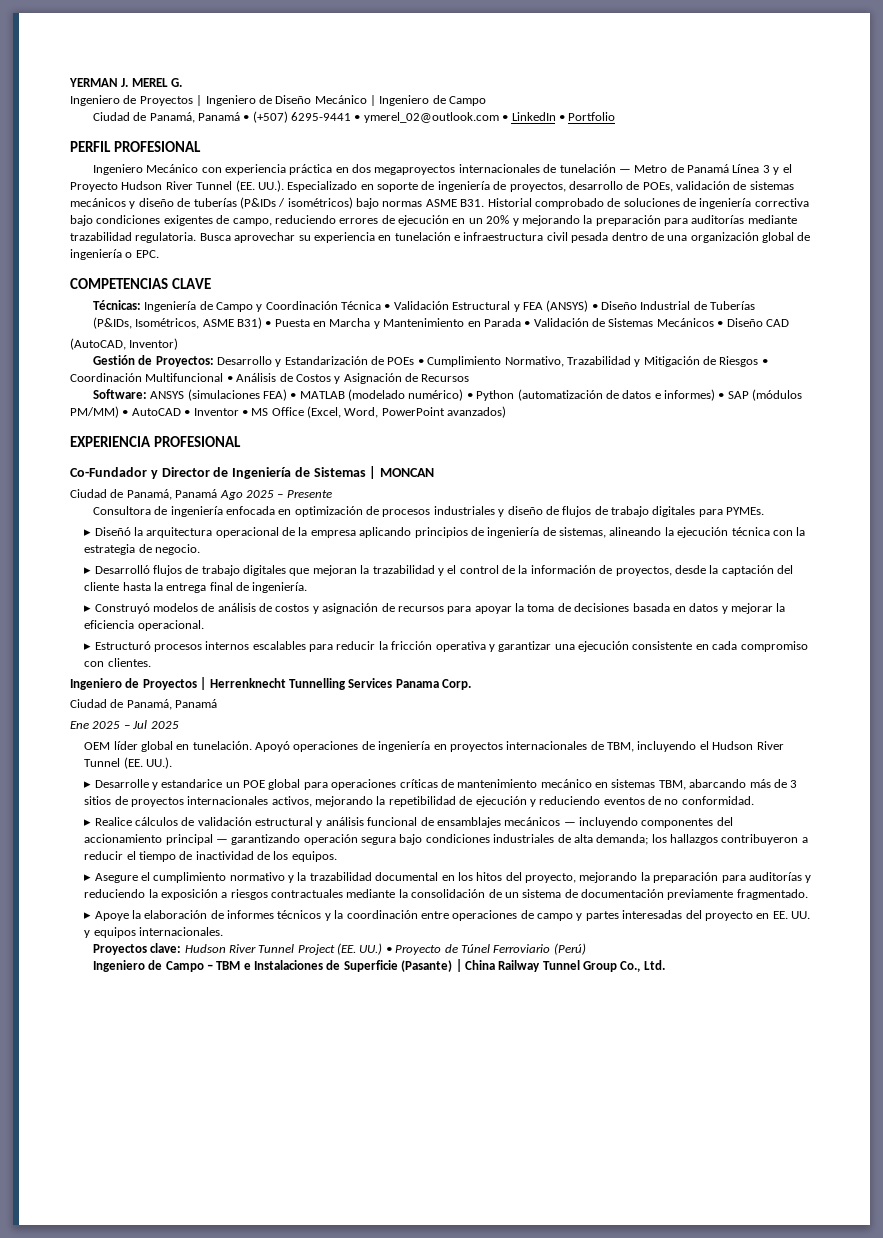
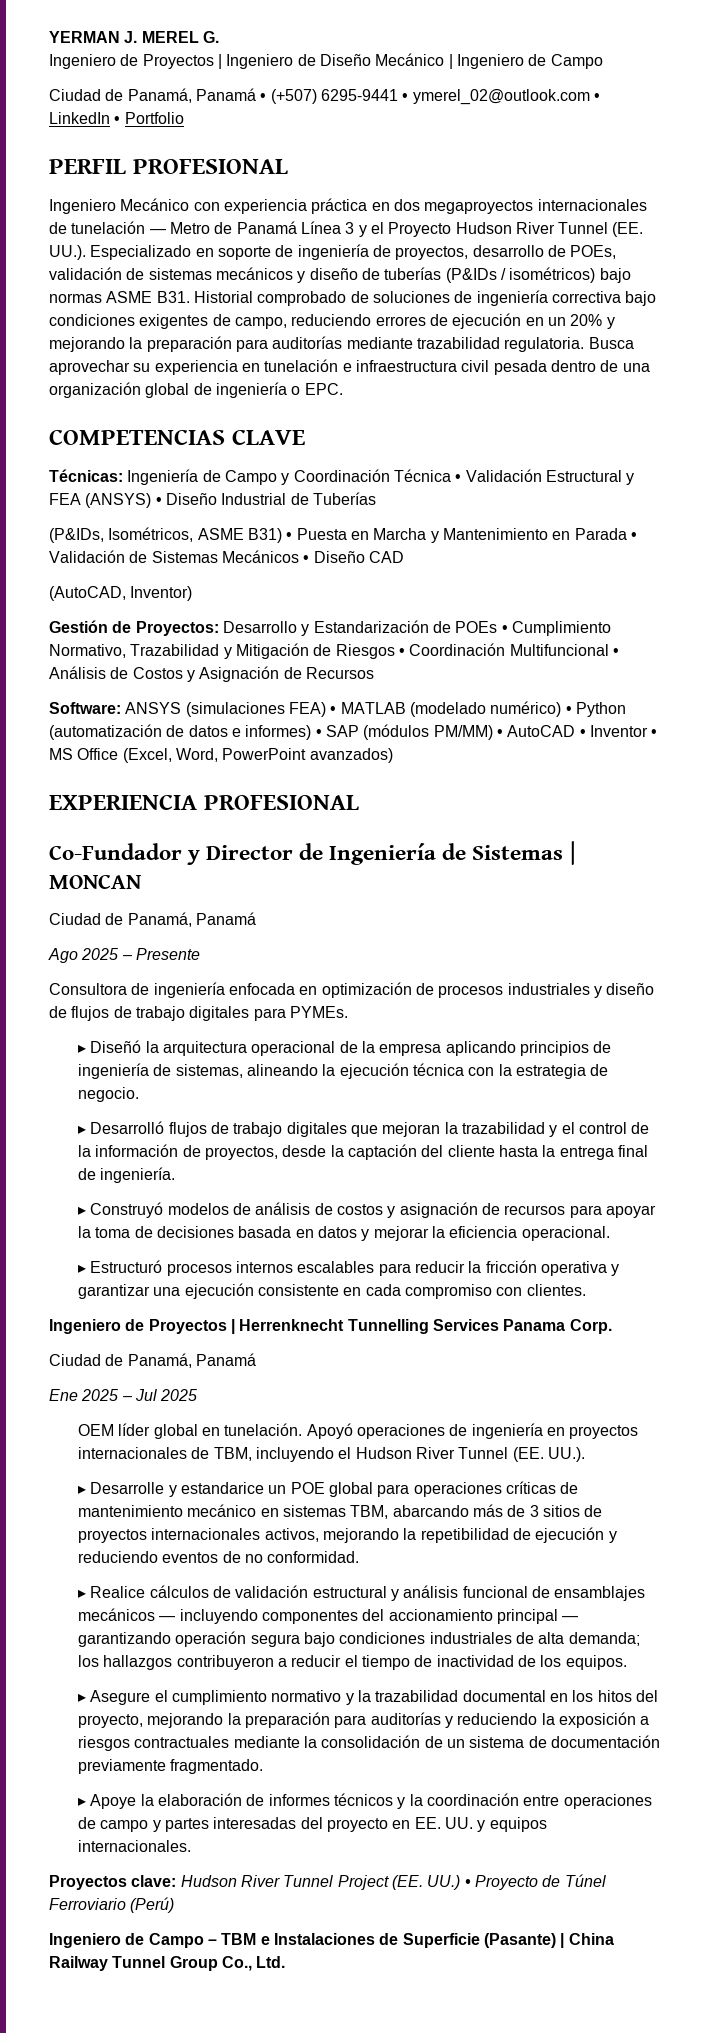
(218, 493) none -> (256, 918) //

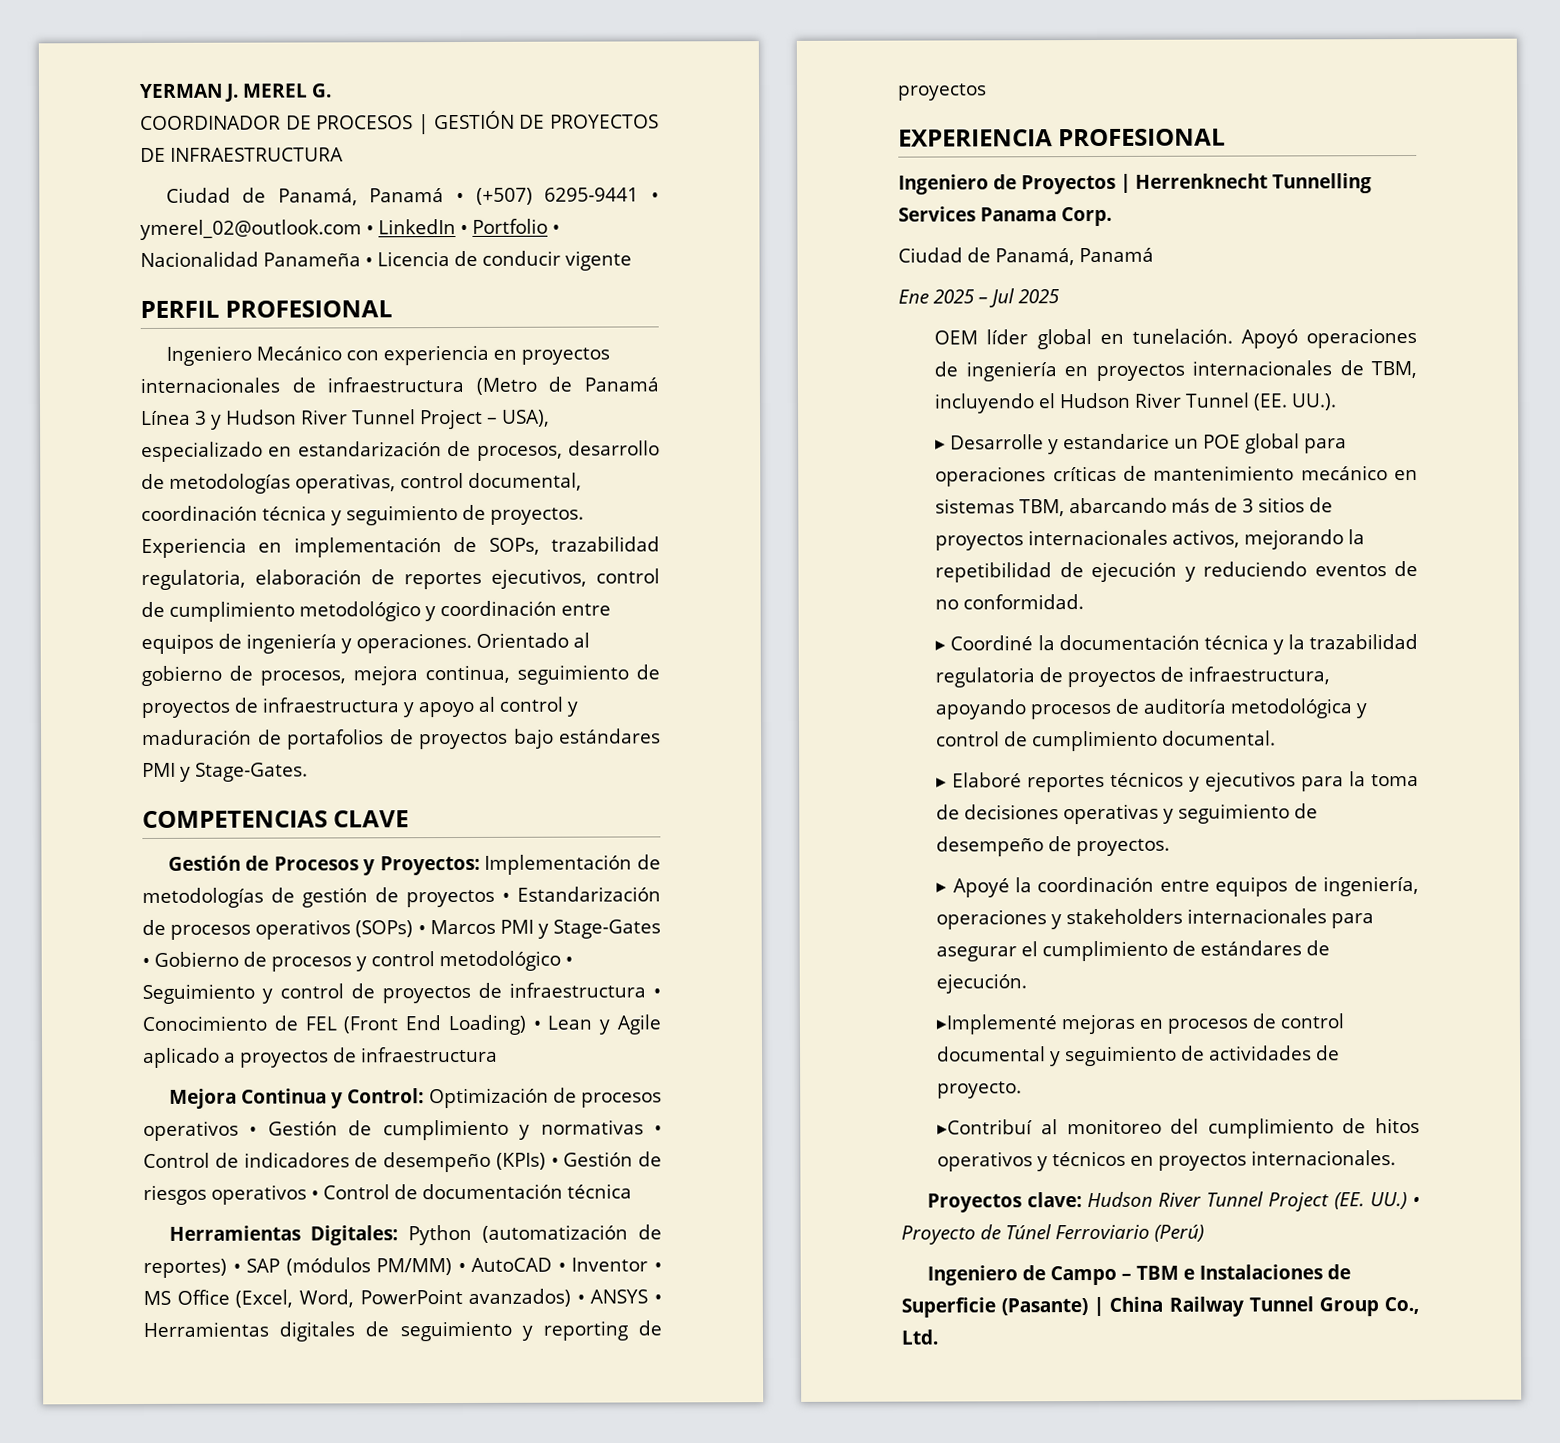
[49,53,603,69] Ingeniero de Proyectos | Ingeniero de Diseño Mecánico | Ingeniero de Campo -> [140,110,659,135] [140,147,344,163] COORDINADOR DE PROCESOS | GESTIÓN DE PROYECTOS DE INFRAESTRUCTURA
(184, 118) none -> [552,224,560,234] [140,250,632,271] • Nacionalidad Panameña • Licencia de conducir vigente
[311,198,647,214] [49,221,210,234] práctica en dos megaproyectos internacionales de tunelación — Metro -> [492,347,610,365] [140,376,537,395] en proyectos internacionales de infraestructura (Metro
[370,222,644,237] [49,244,617,260] [49,267,631,283] [49,290,657,306] [49,313,615,329] [49,336,634,352] [49,359,650,375] [49,382,343,398] [49,429,305,445] [49,469,635,485] [49,492,376,508] [49,527,637,543] [49,550,404,563] [49,586,193,601] [49,620,611,636] [49,643,619,659] [49,666,374,682] [49,701,626,717] [49,724,312,740] el Proyecto Hudson River Tunnel (EE. UU.). Especializado en soporte de ingeniería de proyectos, desarrollo de POEs, validación de sistemas mecánicos y diseño de tuberías (P&IDs / isométricos) bajo normas ASME B31. Historial comprobado de soluciones de ingeniería correctiva bajo condiciones exigentes de campo, reduciendo errores de ejecución en un 20% y mejorando la preparación para auditorías mediante trazabilidad regulatoria. Busca aprovechar su experiencia en tunelación e infraestructura civil pesada dentro de una organización global de ingeniería o EPC. // COMPETENCIAS CLAVE // Técnicas: Ingeniería de Campo y Coordinación Técnica • Validación Estructural y FEA (ANSYS) • Diseño Industrial de Tuberías // (P&IDs, Isométricos, ASME B31) • Puesta en Marcha y Mantenimiento en Parada • Validación de Sistemas Mecánicos • Diseño CAD // (AutoCAD, Inventor) // Gestión de Proyectos: Desarrollo y Estandarización de POEs • Cumplimiento Normativo, Trazabilidad y Mitigación de Riesgos • Coordinación Multifuncional • Análisis de Costos y Asignación de Recursos // Software: ANSYS (simulaciones FEA) • MATLAB (modelado numérico) • Python (automatización de datos e informes) -> [226,408,550,430] [141,440,660,463] [141,472,582,494] [141,504,584,526] [141,536,660,559] [141,568,660,591] [141,600,611,622] [141,632,590,655] [141,664,660,687] [141,696,578,719] [142,728,661,750] [142,762,308,782] [142,810,410,829] [167,854,661,876] [142,886,661,909] [142,919,661,940] [142,950,573,972] [142,982,661,1005] [142,1014,661,1036] [143,1046,498,1069] [168,1087,662,1109] [143,1119,662,1142] [143,1151,662,1173] [143,1183,632,1206] [168,1224,662,1246] [143,1258,227,1279] Hudson River Tunnel Project – USA), especializado en estandarización de procesos, desarrollo de metodologías operativas, control documental, coordinación técnica y seguimiento de proyectos. Experiencia en implementación de SOPs, trazabilidad regulatoria, elaboración de reportes ejecutivos, control de cumplimiento metodológico y coordinación entre equipos de ingeniería y operaciones. Orientado al gobierno de procesos, mejora continua, seguimiento de proyectos de infraestructura y apoyo al control y maduración de portafolios de proyectos bajo estándares PMI y Stage-Gates. // COMPETENCIAS CLAVE // Gestión de Procesos y Proyectos: Implementación de metodologías de gestión de proyectos • Estandarización de procesos operativos (SOPs) • Marcos PMI y Stage-Gates • Gobierno de procesos y control metodológico • Seguimiento y control de proyectos de infraestructura • Conocimiento de FEL (Front End Loading) • Lean y Agile aplicado a proyectos de infraestructura // Mejora Continua y Control: Optimización de procesos operativos • Gestión de cumplimiento y normativas • Control de indicadores de desempeño (KPIs) • Gestión de riesgos operativos • Control de documentación técnica // Herramientas Digitales: Python (automatización de reportes)
[49,794,359,810] [49,841,575,865] [49,874,141,889] [49,912,256,927] [48,948,200,963] [49,982,655,998] [49,1006,348,1021] [78,1040,612,1056] [78,1063,609,1079] [78,1087,140,1102] [78,1121,650,1137] [78,1144,648,1160] [78,1167,176,1183] [78,1202,656,1218] [78,1226,610,1241] [78,1260,620,1276] [78,1283,586,1299] // EXPERIENCIA PROFESIONAL // Co-Fundador y Director de Ingeniería de Sistemas | MONCAN // Ciudad de Panamá, Panamá // Ago 2025 – Presente // Consultora de ingeniería enfocada en optimización de procesos industriales y diseño de flujos de trabajo digitales para PYMEs. // ▸ Diseñó la arquitectura operacional de la empresa aplicando principios de ingeniería de sistemas, alineando la ejecución técnica con la estrategia de negocio. // ▸ Desarrolló flujos de trabajo digitales que mejoran la trazabilidad y el control de la información de proyectos, desde la captación del cliente hasta la entrega final de ingeniería. // ▸ Construyó modelos de análisis de costos y asignación de recursos para apoyar la toma de decisiones basada en datos y mejorar la eficiencia operacional. // ▸ Estructuró procesos internos escalables para reducir la fricción operativa y garantizar una ejecución consistente en cada compromiso con clientes. -> [576,1289,662,1304] [143,1320,662,1342] [897,83,987,101] [898,128,1227,147] • ANSYS • Herramientas digitales de seguimiento y reporting de proyectos // EXPERIENCIA PROFESIONAL
[90,1585,646,1601] [78,1608,579,1624] [78,1631,640,1647] [78,1655,627,1670] [78,1690,658,1705] [78,1712,650,1728] [78,1735,660,1751] [78,1759,264,1774] [78,1793,652,1809] [78,1817,547,1832] Realice cálculos de validación estructural y análisis funcional de ensamblajes mecánicos — incluyendo componentes del accionamiento principal — garantizando operación segura bajo condiciones industriales de alta demanda; los hallazgos contribuyeron a reducir el tiempo de inactividad de los equipos. // ▸ Asegure el cumplimiento normativo y la trazabilidad documental en los hitos del proyecto, mejorando la preparación para auditorías y reduciendo la exposición a riesgos contractuales mediante la consolidación de un sistema de documentación previamente fragmentado. // ▸ Apoye la elaboración de informes técnicos y la coordinación entre operaciones de campo y partes interesadas del proyecto en EE. UU. y equipos -> [950,633,1418,655] [935,666,1331,688] [935,698,1368,720] [936,730,1277,752] [936,771,1419,793] [936,803,1319,825] [936,836,1171,857] [936,875,1419,898] [936,908,1375,930] [936,940,1331,962] [936,973,1028,994] [936,1013,1345,1035] [937,1045,1341,1067] [937,1081,1023,1099] [937,1117,1420,1139] [937,1150,1248,1172] Coordiné la documentación técnica y la trazabilidad regulatoria de proyectos de infraestructura, apoyando procesos de auditoría metodológica y control de cumplimiento documental. // ▸ Elaboré reportes técnicos y ejecutivos para la toma de decisiones operativas y seguimiento de desempeño de proyectos. // ▸ Apoyé la coordinación entre equipos de ingeniería, operaciones y stakeholders internacionales para asegurar el cumplimiento de estándares de ejecución. // ▸Implementé mejoras en procesos de control documental y seguimiento de actividades de proyecto. // ▸Contribuí al monitoreo del cumplimiento de hitos operativos y técnicos en proyectos

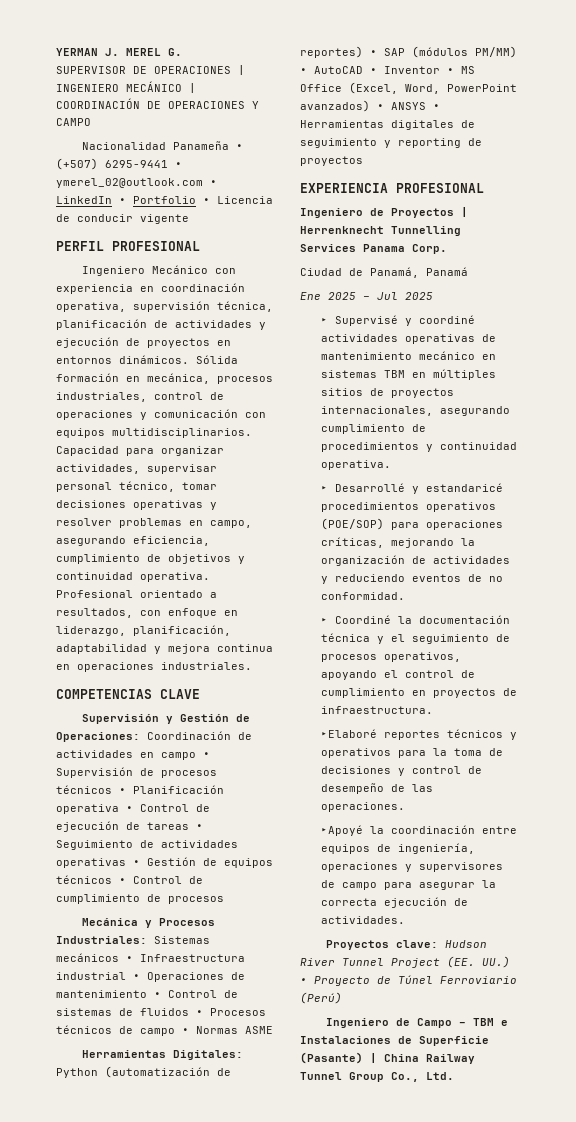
[140,110,659,135] [140,147,344,163] [165,187,445,206] COORDINADOR DE PROCESOS | GESTIÓN DE PROYECTOS DE INFRAESTRUCTURA // Ciudad de Panamá, Panamá -> [56,65,245,75] [56,81,196,93] [56,98,259,109] [56,118,91,126] [82,141,230,150] SUPERVISOR DE OPERACIONES | INGENIERO MECÁNICO | COORDINACIÓN DE OPERACIONES Y CAMPO // Nacionalidad Panameña
[140,251,373,268] Nacionalidad Panameña • -> (210, 201) none
[520,347,610,365] [140,376,659,395] [141,408,550,430] [141,440,660,463] [141,472,582,494] [141,504,584,526] [141,536,660,559] [141,568,660,591] [141,600,611,622] [141,632,590,655] [141,664,660,687] [141,696,578,719] [142,728,661,750] [142,762,308,782] [142,810,410,829] [167,854,661,876] [142,886,661,909] [142,919,661,940] [142,950,573,972] [142,982,661,1005] [142,1014,661,1036] [143,1046,498,1069] [168,1087,662,1109] [143,1119,662,1142] [143,1151,662,1173] [143,1183,632,1206] proyectos internacionales de infraestructura (Metro de Panamá Línea 3 y Hudson River Tunnel Project – USA), especializado en estandarización de procesos, desarrollo de metodologías operativas, control documental, coordinación técnica y seguimiento de proyectos. Experiencia en implementación de SOPs, trazabilidad regulatoria, elaboración de reportes ejecutivos, control de cumplimiento metodológico y coordinación entre equipos de ingeniería y operaciones. Orientado al gobierno de procesos, mejora continua, seguimiento de proyectos de infraestructura y apoyo al control y maduración de portafolios de proyectos bajo estándares PMI y Stage-Gates. // COMPETENCIAS CLAVE // Gestión de Procesos y Proyectos: Implementación de metodologías de gestión de proyectos • Estandarización de procesos operativos (SOPs) • Marcos PMI y Stage-Gates • Gobierno de procesos y control metodológico • Seguimiento y control de proyectos de infraestructura • Conocimiento de FEL (Front End Loading) • Lean y Agile aplicado a proyectos de infraestructura // Mejora Continua y Control: Optimización de procesos operativos • Gestión de cumplimiento y normativas • Control de indicadores de desempeño (KPIs) • Gestión de riesgos operativos • Control de documentación técnica -> [161,283,245,292] [56,301,273,312] [56,319,266,330] [56,337,231,348] [56,355,238,364] [56,373,273,384] [56,392,224,402] [56,409,266,420] [56,428,252,438] [56,446,224,456] [56,464,217,474] [56,481,217,492] [56,500,217,510] [56,518,252,528] [56,536,210,546] [56,554,245,564] [56,572,210,582] [56,590,217,598] [56,608,238,618] [56,625,231,636] [56,644,273,654] [56,662,252,672] [56,689,200,699] [82,714,251,724] [56,731,252,742] [56,750,210,760] [56,767,217,778] [56,785,224,794] [56,804,210,814] [56,821,203,832] [56,840,238,850] [56,857,273,868] [56,875,203,884] [56,894,224,904] [82,918,216,928] [56,936,210,944] [56,953,245,962] [56,972,245,982] [56,990,238,998] [56,1008,266,1016] [56,1025,273,1036] coordinación operativa, supervisión técnica, planificación de actividades y ejecución de proyectos en entornos dinámicos. Sólida formación en mecánica, procesos industriales, control de operaciones y comunicación con equipos multidisciplinarios. Capacidad para organizar actividades, supervisar personal técnico, tomar decisiones operativas y resolver problemas en campo, asegurando eficiencia, cumplimiento de objetivos y continuidad operativa. Profesional orientado a resultados, con enfoque en liderazgo, planificación, adaptabilidad y mejora continua en operaciones industriales. // COMPETENCIAS CLAVE // Supervisión y Gestión de Operaciones: Coordinación de actividades en campo • Supervisión de procesos técnicos • Planificación operativa • Control de ejecución de tareas • Seguimiento de actividades operativas • Gestión de equipos técnicos • Control de cumplimiento de procesos // Mecánica y Procesos Industriales: Sistemas mecánicos • Infraestructura industrial • Operaciones de mantenimiento • Control de sistemas de fluidos • Procesos técnicos de campo • Normas ASME
[934,327,1417,350] [934,360,1417,382] [934,392,1338,414] [935,433,1348,455] [935,465,1117,487] OEM líder global en tunelación. Apoyó operaciones de ingeniería en proyectos internacionales de TBM, incluyendo el Hudson River Tunnel (EE. UU.). // ▸ Desarrolle y estandarice un POE global para operaciones críticas -> [320,315,475,326] [320,334,475,344] ▸ Supervisé y coordiné actividades operativas
[1019,497,1334,517] [935,529,1366,551] [935,561,1178,583] TBM, abarcando más de 3 sitios de proyectos internacionales activos, mejorando la repetibilidad de ejecución -> [383,369,496,380] [320,388,454,398] [320,406,510,416] [320,424,426,434] [320,442,517,452] [320,460,391,470] [320,483,503,494] [320,502,496,512] [320,518,503,530] [320,537,475,548] [320,555,510,566] TBM en múltiples sitios de proyectos internacionales, asegurando cumplimiento de procedimientos y continuidad operativa. // ▸ Desarrollé y estandaricé procedimientos operativos (POE/SOP) para operaciones críticas, mejorando la organización de actividades
[1287,633,1418,650] [935,666,1331,688] [935,698,1368,720] [936,730,1277,752] [936,772,1023,788] la trazabilidad regulatoria de proyectos de infraestructura, apoyando procesos de auditoría metodológica y control de cumplimiento documental. // ▸ Elaboré -> [390,634,510,644] [320,652,461,662] [320,670,475,680] [320,688,517,698] [320,706,433,714] [320,729,377,738] el seguimiento de procesos operativos, apoyando el control de cumplimiento en proyectos de infraestructura. // ▸Elaboré
[1205,771,1297,792] ejecutivos -> [320,748,391,758] operativos
[1063,803,1319,825] [936,836,1171,857] [936,878,1010,898] operativas y seguimiento de desempeño de proyectos. // ▸ Apoyé -> [397,766,482,776] [320,783,433,794] [320,802,405,812] [320,825,363,836] y control de desempeño de las operaciones. // ▸Apoyé
[1066,908,1375,929] [936,940,1331,962] [936,973,1028,994] [936,1013,1345,1035] [937,1045,1341,1067] [937,1081,1023,1099] [937,1117,1420,1139] [937,1150,1397,1172] stakeholders internacionales para asegurar el cumplimiento de estándares de ejecución. // ▸Implementé mejoras en procesos de control documental y seguimiento de actividades de proyecto. // ▸Contribuí al monitoreo del cumplimiento de hitos operativos y técnicos en proyectos internacionales. -> [418,862,503,872] [320,880,496,890] [320,897,468,908] [320,916,405,924] supervisores de campo para asegurar la correcta ejecución de actividades.

